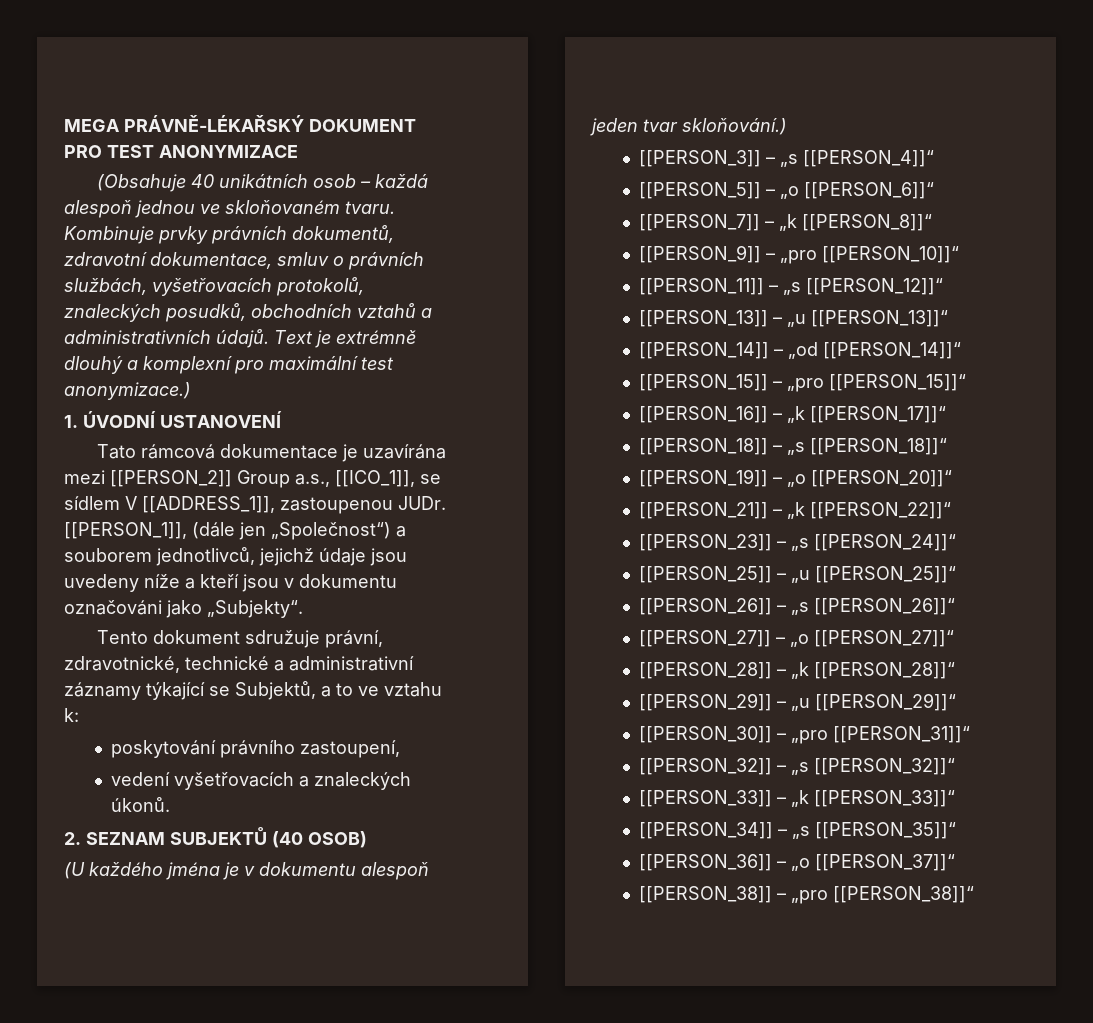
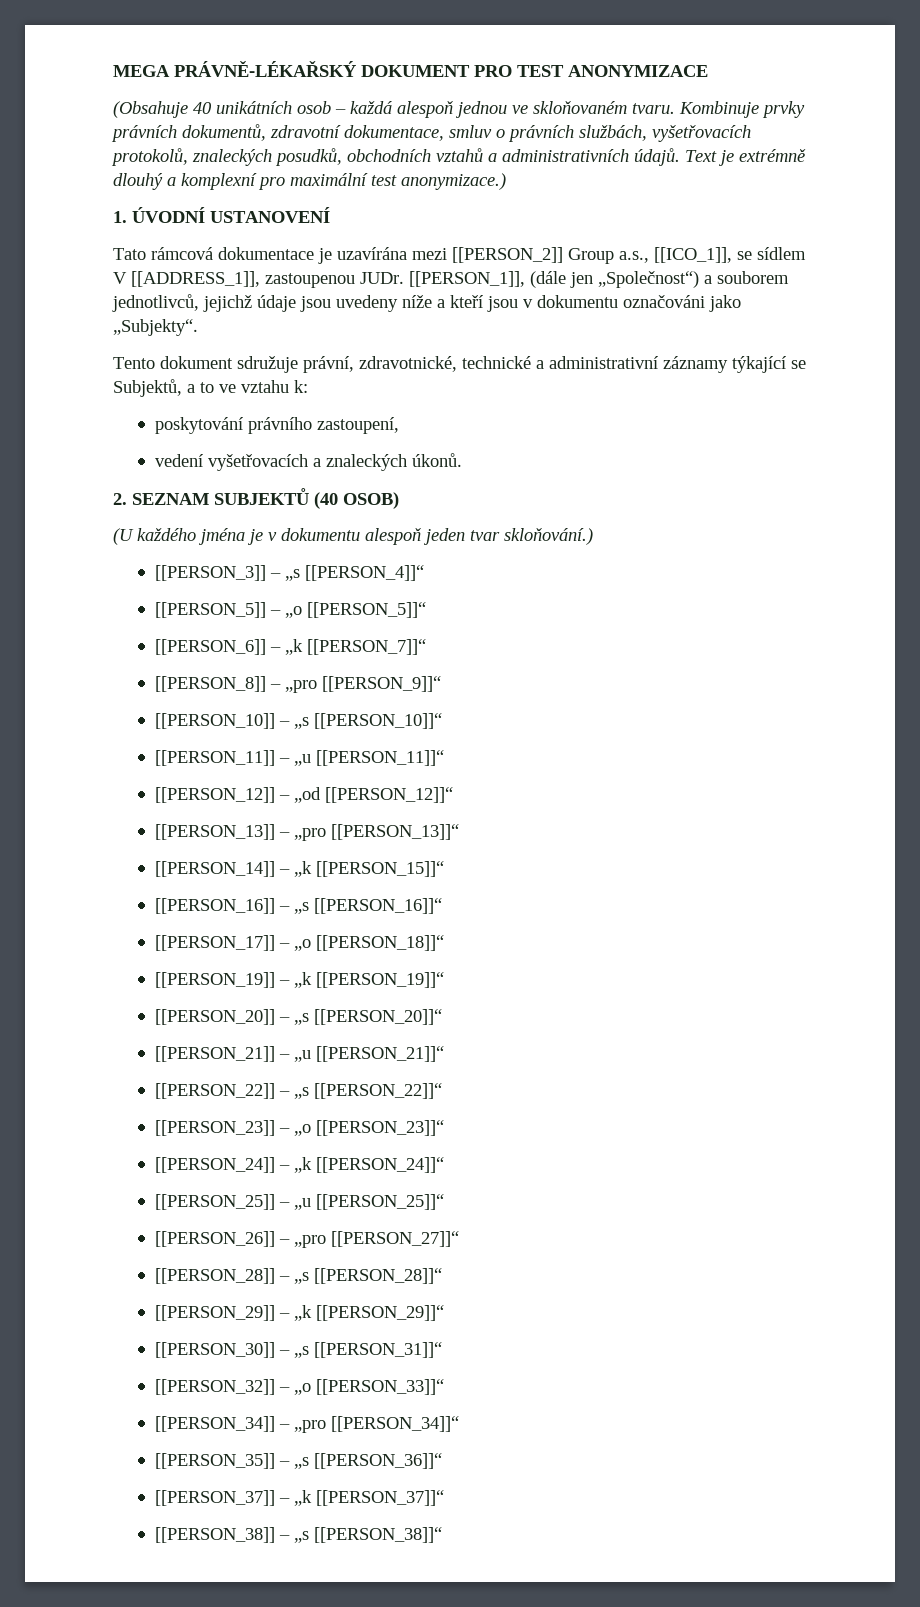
[804,182,935,199] [639,214,933,231] [639,245,960,264] [639,278,802,295] [[PERSON_6]]“ // [[PERSON_7]] – „k [[PERSON_8]]“ // [[PERSON_9]] – „pro [[PERSON_10]]“ // [[PERSON_11]] – „s -> [307,602,427,618] [155,639,427,655] [155,676,442,693] [155,713,443,729] [155,750,445,766] [155,787,322,803] [[PERSON_5]]“ // [[PERSON_6]] – „k [[PERSON_7]]“ // [[PERSON_8]] – „pro [[PERSON_9]]“ // [[PERSON_10]] – „s [[PERSON_10]]“ // [[PERSON_11]] – „u [[PERSON_11]]“ // [[PERSON_12]] – „od
[787,314,807,327] „u -> [294,828,327,841] „pro
[788,342,962,359] [639,374,967,392] [639,406,947,423] [639,438,948,455] [639,469,953,487] [639,502,952,519] [639,534,810,551] „od [[PERSON_14]]“ // [[PERSON_15]] – „pro [[PERSON_15]]“ // [[PERSON_16]] – „k [[PERSON_17]]“ // [[PERSON_18]] – „s [[PERSON_18]]“ // [[PERSON_19]] – „o [[PERSON_20]]“ // [[PERSON_21]] – „k [[PERSON_22]]“ // [[PERSON_23]] – „s -> [294,861,445,877] [155,898,443,914] [155,935,445,951] [155,972,445,988] [155,1009,443,1025] [155,1046,445,1062] [155,1083,443,1099] [155,1120,445,1136] [155,1157,313,1173] „k [[PERSON_15]]“ // [[PERSON_16]] – „s [[PERSON_16]]“ // [[PERSON_17]] – „o [[PERSON_18]]“ // [[PERSON_19]] – „k [[PERSON_19]]“ // [[PERSON_20]] – „s [[PERSON_20]]“ // [[PERSON_21]] – „u [[PERSON_21]]“ // [[PERSON_22]] – „s [[PERSON_22]]“ // [[PERSON_23]] – „o [[PERSON_23]]“ // [[PERSON_24]] – „k
[791,598,956,615] [639,630,810,647] „s [[PERSON_26]]“ // [[PERSON_27]] – „o -> [294,1235,327,1248] „pro
[791,662,810,679] „k -> [294,1272,310,1284] „s
[791,698,811,711] „u -> [294,1305,313,1321] „k
[791,730,829,744] „pro -> [294,1346,310,1358] „s
[791,758,956,775] [639,790,956,807] [639,822,957,839] [639,854,811,871] „s [[PERSON_32]]“ // [[PERSON_33]] – „k [[PERSON_33]]“ // [[PERSON_34]] – „s [[PERSON_35]]“ // [[PERSON_36]] – „o -> [294,1379,445,1395] [155,1416,460,1433] [155,1453,443,1469] [155,1490,313,1506] „o [[PERSON_33]]“ // [[PERSON_34]] – „pro [[PERSON_34]]“ // [[PERSON_35]] – „s [[PERSON_36]]“ // [[PERSON_37]] – „k
[791,890,829,904] „pro -> [294,1531,310,1543] „s

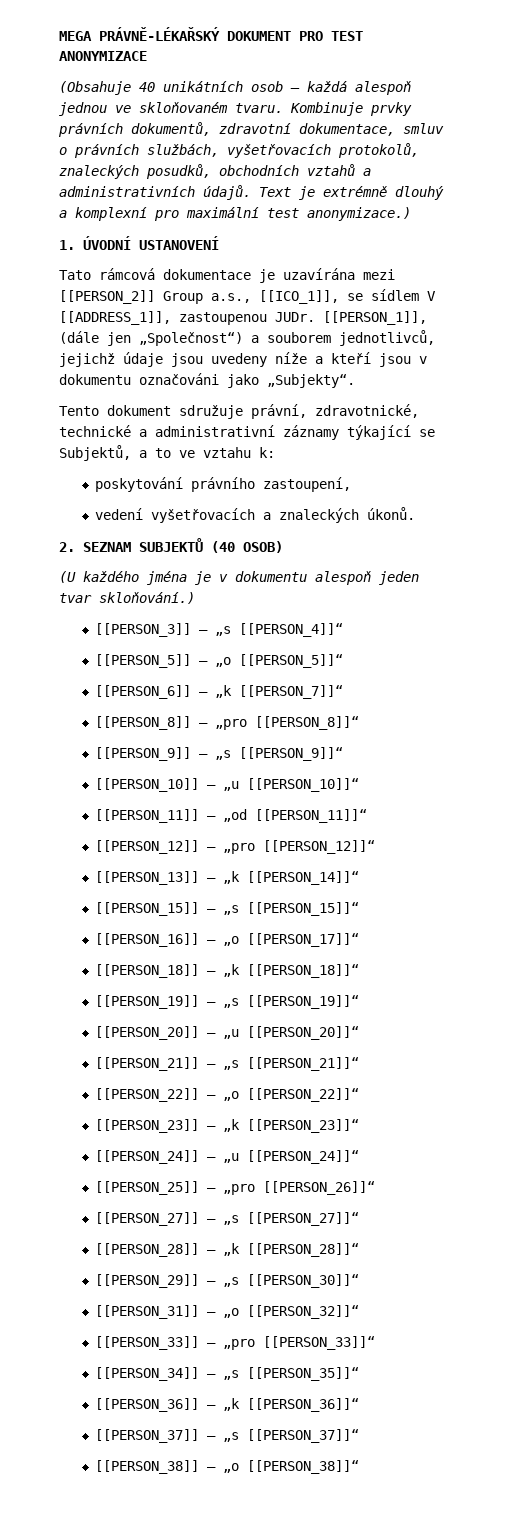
(318, 686) none -> [255,716,360,730] [95,747,232,761] [[PERSON_8]]“ // [[PERSON_9]] – „s
[294,717,310,729] „s -> [223,781,240,791] „u
[294,754,312,766] „u -> [223,809,248,822] „od
[294,787,322,803] „od -> [223,843,256,854] „pro
[294,824,460,841] [155,861,445,877] [155,898,443,914] [155,935,312,951] „pro [[PERSON_13]]“ // [[PERSON_14]] – „k [[PERSON_15]]“ // [[PERSON_16]] – „s [[PERSON_16]]“ // [[PERSON_17]] – „o -> [223,871,360,885] [95,902,360,916] [95,933,360,947] [95,964,241,978] „k [[PERSON_14]]“ // [[PERSON_15]] – „s [[PERSON_15]]“ // [[PERSON_16]] – „o [[PERSON_17]]“ // [[PERSON_18]] – „k
[294,972,313,988] „k -> [223,998,240,1008] „s
[294,1013,310,1025] „s -> [223,1029,240,1039] „u
[294,1050,312,1062] „u -> [223,1060,240,1070] „s
[294,1087,310,1099] „s -> [223,1091,240,1101] „o
[294,1124,312,1136] „o -> [223,1119,241,1132] „k
[294,1157,313,1173] „k -> [223,1153,240,1163] „u
[294,1194,445,1210] [155,1231,327,1248] „u [[PERSON_25]]“ // [[PERSON_26]] – „pro -> [223,1181,376,1195] [95,1212,240,1226] „pro [[PERSON_26]]“ // [[PERSON_27]] – „s
[294,1272,310,1284] „s -> [223,1243,241,1256] „k
[294,1305,445,1321] [155,1342,443,1358] [155,1379,445,1395] [155,1416,460,1433] [155,1453,310,1469] „k [[PERSON_29]]“ // [[PERSON_30]] – „s [[PERSON_31]]“ // [[PERSON_32]] – „o [[PERSON_33]]“ // [[PERSON_34]] – „pro [[PERSON_34]]“ // [[PERSON_35]] – „s -> [223,1274,360,1288] [95,1305,360,1319] [95,1336,376,1350] [95,1367,360,1381] [95,1398,241,1412] „s [[PERSON_30]]“ // [[PERSON_31]] – „o [[PERSON_32]]“ // [[PERSON_33]] – „pro [[PERSON_33]]“ // [[PERSON_34]] – „s [[PERSON_35]]“ // [[PERSON_36]] – „k
[294,1490,313,1506] „k -> [223,1432,240,1442] „s
[294,1531,310,1543] „s -> [223,1463,240,1473] „o

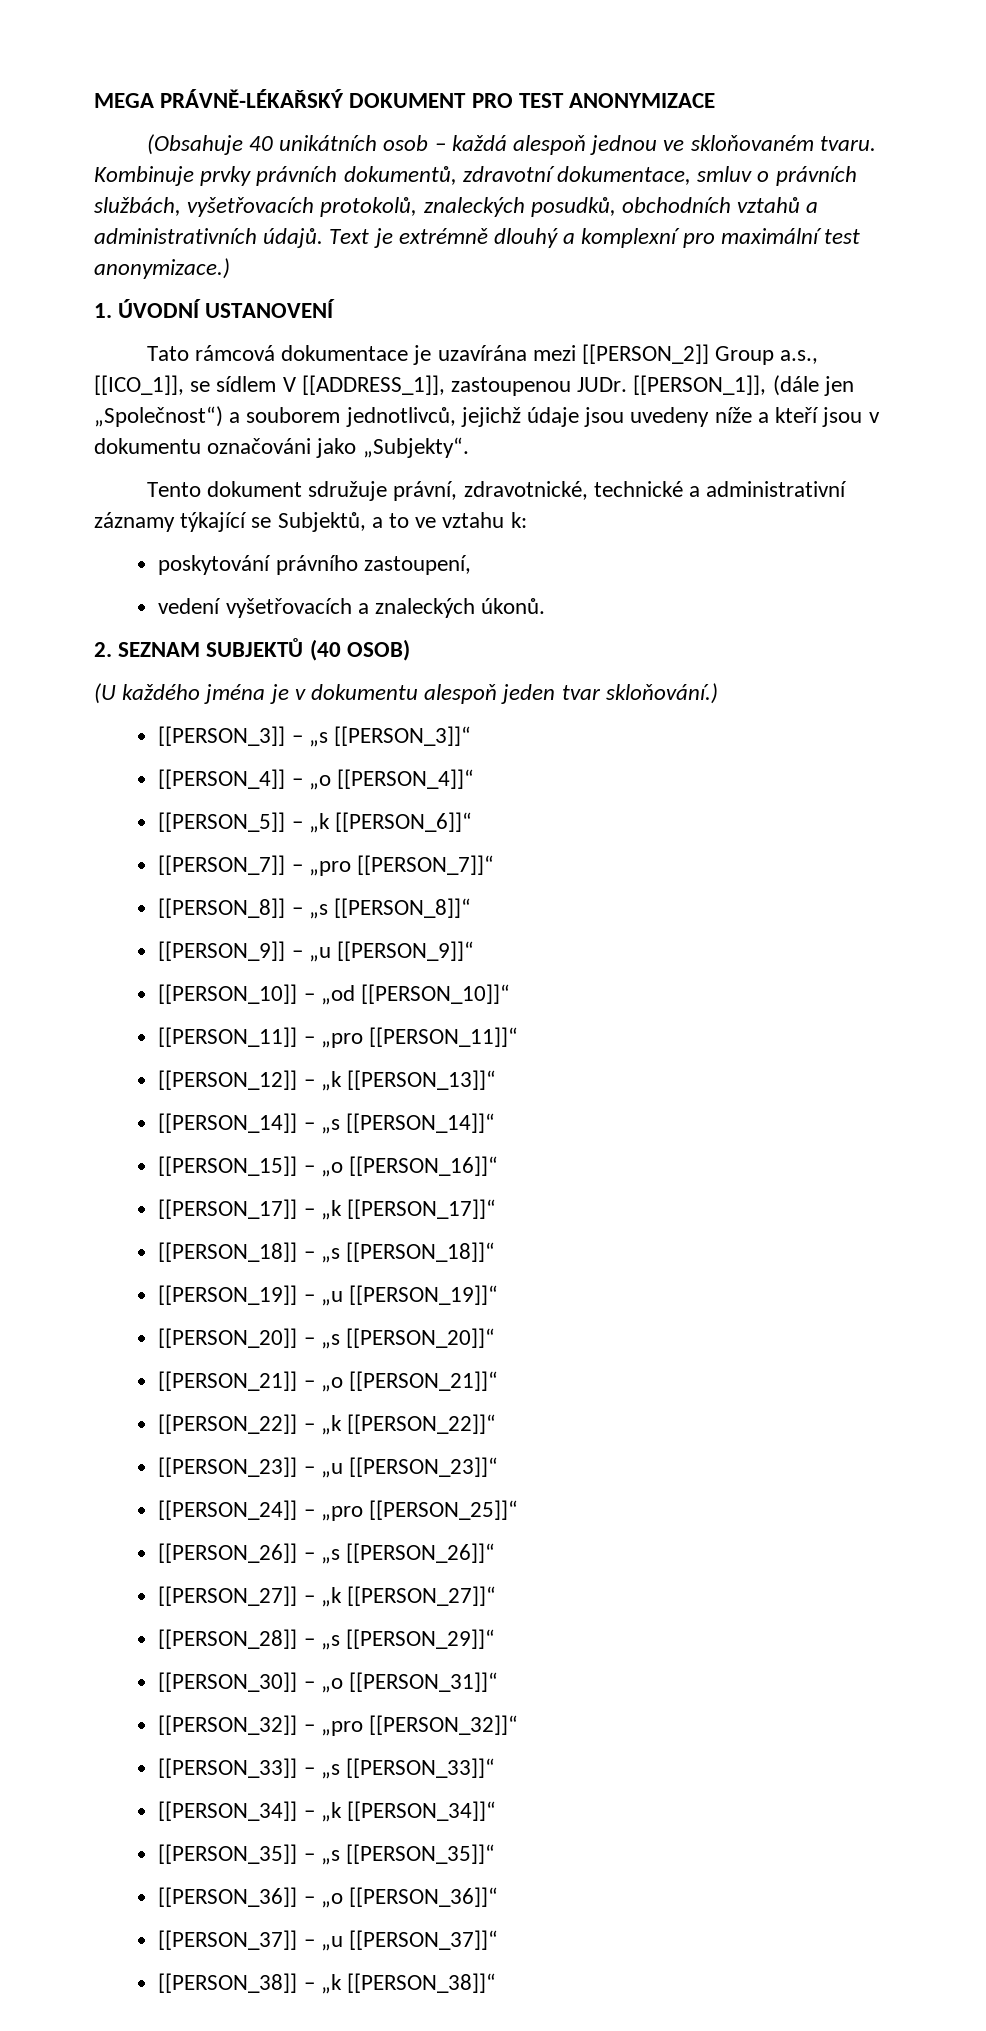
(232, 631) none -> [334,726,472,746] [158,769,331,790] [[PERSON_3]]“ // [[PERSON_4]] – „o
[215,654,344,668] [95,685,233,699] „o [[PERSON_5]]“ // [[PERSON_6]] – „k -> [308,812,473,833] [158,855,351,876] „k [[PERSON_6]]“ // [[PERSON_7]] – „pro
[215,719,248,730] „pro -> [308,904,328,919] „s
[215,750,232,760] „s -> [308,947,331,962] „u
[223,781,240,791] „u -> [320,985,355,1005] „od
[223,809,248,822] „od -> [320,1033,363,1048] „pro
[223,840,376,854] [95,871,360,885] [95,902,360,916] [95,933,240,947] „pro [[PERSON_12]]“ // [[PERSON_13]] – „k [[PERSON_14]]“ // [[PERSON_15]] – „s [[PERSON_15]]“ // [[PERSON_16]] – „o -> [320,1070,497,1091] [158,1113,496,1134] [158,1156,499,1177] [158,1199,342,1220] „k [[PERSON_13]]“ // [[PERSON_14]] – „s [[PERSON_14]]“ // [[PERSON_15]] – „o [[PERSON_16]]“ // [[PERSON_17]] – „k
[223,964,241,977] „k -> [320,1248,340,1263] „s
[223,998,240,1008] „s -> [320,1291,343,1306] „u
[223,1029,240,1039] „u -> [320,1334,340,1349] „s
[223,1060,240,1070] „s -> [320,1377,343,1392] „o
[223,1091,240,1101] „o -> [320,1415,342,1435] „k
[223,1119,241,1132] „k -> [320,1463,343,1478] „u
[223,1150,360,1164] [95,1181,256,1195] „u [[PERSON_24]]“ // [[PERSON_25]] – „pro -> [320,1500,519,1521] [158,1543,340,1564] „pro [[PERSON_25]]“ // [[PERSON_26]] – „s
[223,1215,240,1225] „s -> [320,1587,342,1607] „k
[223,1243,360,1257] [95,1274,360,1288] [95,1305,240,1319] „k [[PERSON_28]]“ // [[PERSON_29]] – „s [[PERSON_30]]“ // [[PERSON_31]] – „o -> [320,1629,496,1650] [158,1672,499,1693] [158,1715,363,1736] „s [[PERSON_29]]“ // [[PERSON_30]] – „o [[PERSON_31]]“ // [[PERSON_32]] – „pro
[223,1339,256,1350] „pro -> [320,1764,340,1779] „s
(217, 1376) none -> [320,1801,497,1822] [158,1844,315,1864] „k [[PERSON_34]]“ // [[PERSON_35]] –
[223,1398,241,1411] „k -> [320,1893,343,1908] „o
[223,1432,240,1442] „s -> [320,1936,343,1951] „u
[223,1463,240,1473] „o -> [320,1974,342,1994] „k

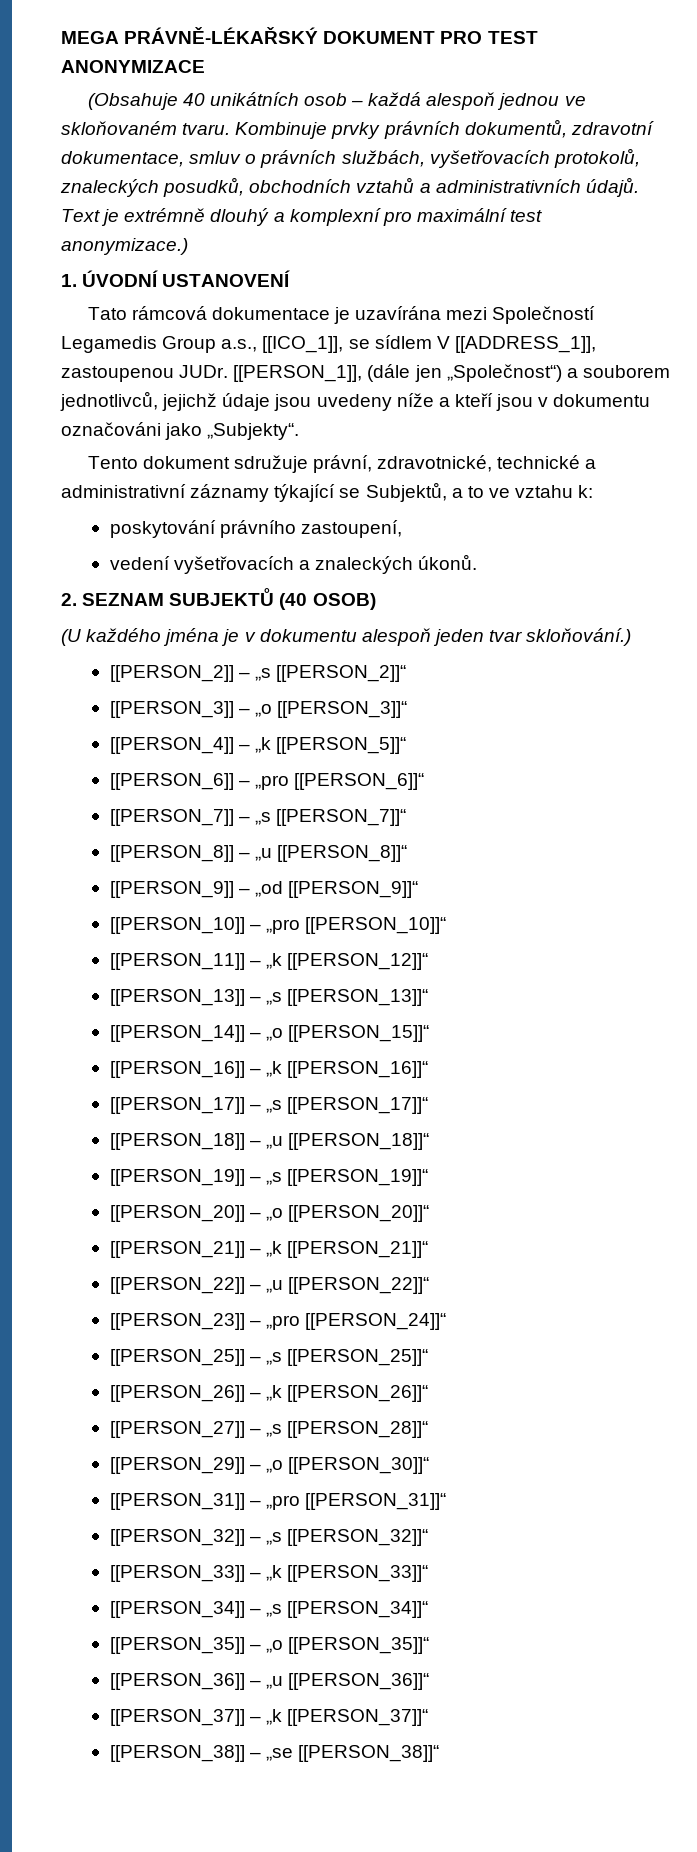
[582,344,710,364] [[PERSON_2]] -> [492,306,596,324] [61,336,157,353] Společností Legamedis
(718, 693) none -> [109,665,406,682] // [[PERSON_2]] – „s [[PERSON_2]]“
[308,732,328,747] „s -> [254,704,272,717] „o
[308,769,475,790] [158,812,330,833] „o [[PERSON_4]]“ // [[PERSON_5]] – „k -> [254,737,406,754] [109,773,289,790] „k [[PERSON_5]]“ // [[PERSON_6]] – „pro
[308,861,351,876] „pro -> [254,812,271,825] „s
[308,904,328,919] „s -> [254,848,272,861] „u
[308,947,331,962] „u -> [254,881,283,897] „od
[320,985,355,1005] „od -> [265,919,300,934] „pro
[320,1027,519,1048] [158,1070,497,1091] [158,1113,496,1134] [158,1156,343,1177] „pro [[PERSON_11]]“ // [[PERSON_12]] – „k [[PERSON_13]]“ // [[PERSON_14]] – „s [[PERSON_14]]“ // [[PERSON_15]] – „o -> [265,953,428,970] [109,989,428,1006] [109,1025,429,1042] [109,1061,282,1078] „k [[PERSON_12]]“ // [[PERSON_13]] – „s [[PERSON_13]]“ // [[PERSON_14]] – „o [[PERSON_15]]“ // [[PERSON_16]] – „k
[320,1200,342,1220] „k -> [265,1100,282,1113] „s
[320,1248,340,1263] „s -> [265,1136,283,1149] „u
[320,1291,343,1306] „u -> [265,1172,282,1185] „s
[320,1334,340,1349] „s -> [265,1208,283,1221] „o
[320,1377,343,1392] „o -> [265,1241,282,1257] „k
[320,1415,342,1435] „k -> [265,1280,283,1293] „u
[320,1457,499,1478] [158,1500,363,1521] „u [[PERSON_23]]“ // [[PERSON_24]] – „pro -> [265,1313,446,1330] [109,1349,282,1366] „pro [[PERSON_24]]“ // [[PERSON_25]] – „s
[320,1549,340,1564] „s -> [265,1385,282,1401] „k
[320,1586,497,1607] [158,1629,496,1650] [158,1672,343,1693] „k [[PERSON_27]]“ // [[PERSON_28]] – „s [[PERSON_29]]“ // [[PERSON_30]] – „o -> [265,1421,428,1438] [109,1457,429,1474] [109,1493,300,1510] „s [[PERSON_28]]“ // [[PERSON_29]] – „o [[PERSON_30]]“ // [[PERSON_31]] – „pro
[320,1721,363,1736] „pro -> [265,1532,282,1545] „s
[320,1764,340,1779] „s -> [265,1565,282,1581] „k
[320,1802,342,1822] „k -> [265,1604,282,1617] „s
[320,1850,340,1865] „s -> [265,1640,283,1653] „o
[320,1893,343,1908] „o -> [265,1676,283,1689] „u
[320,1936,343,1951] „u -> [265,1709,282,1725] „k
[320,1974,342,1994] „k -> [265,1748,293,1761] „se

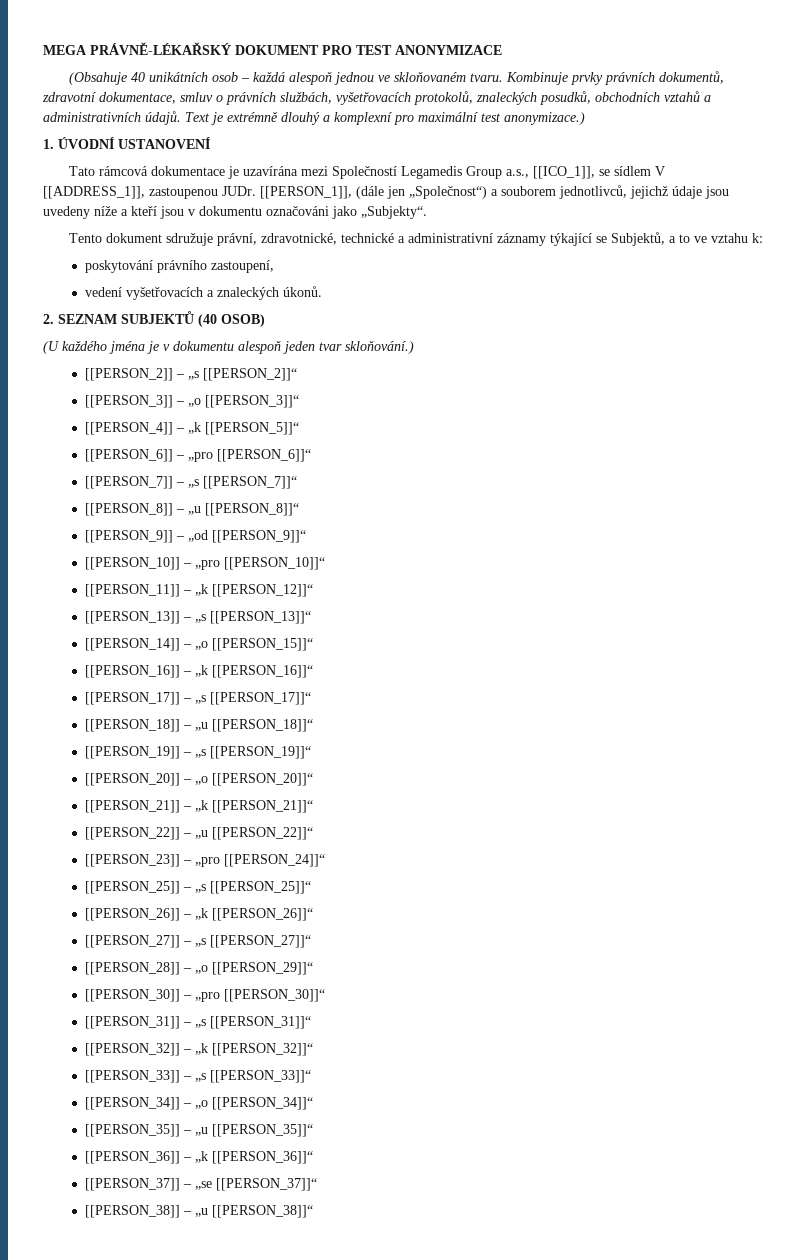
[286,1421,428,1438] [109,1457,283,1474] [[PERSON_28]]“ // [[PERSON_29]] – „o -> [209,935,311,948] [84,962,313,975] [84,989,220,1002] [[PERSON_27]]“ // [[PERSON_28]] – „o [[PERSON_29]]“ // [[PERSON_30]] – „pro
[265,1495,300,1510] „pro -> [194,1019,206,1028] „s
[265,1532,282,1545] „s -> [194,1043,208,1055] „k
[265,1565,282,1581] „k -> [194,1073,206,1082] „s
[265,1604,282,1617] „s -> [194,1100,208,1109] „o
[265,1640,283,1653] „o -> [194,1127,208,1136] „u
[265,1676,283,1689] „u -> [194,1151,208,1163] „k
[265,1709,282,1725] „k -> [194,1181,212,1190] „se
[265,1748,293,1761] „se -> [194,1208,208,1217] „u

